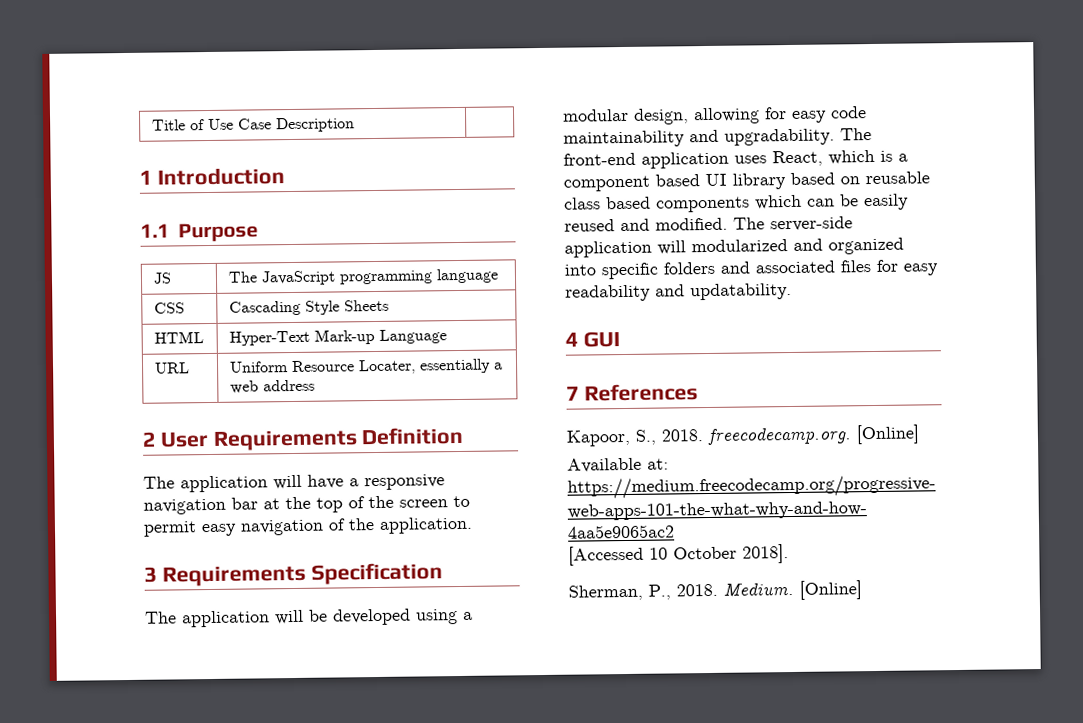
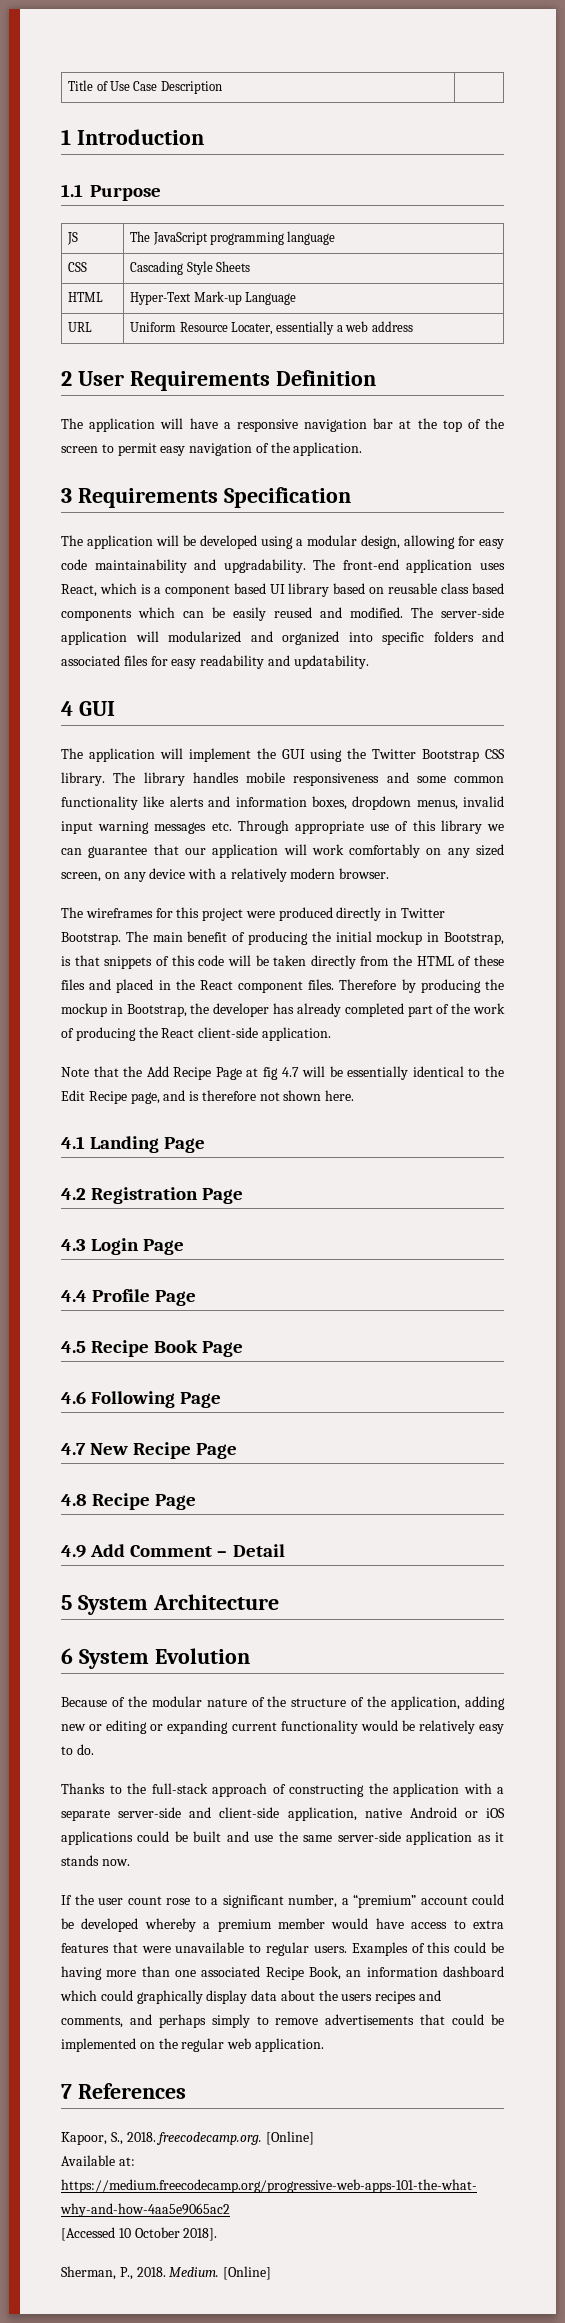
(620, 339) none -> [61,748,505,762] [61,772,504,786] [61,796,504,810] [61,820,504,834] [61,844,505,858] [61,868,390,882] [61,907,446,921] [61,931,505,945] [61,955,505,969] [61,979,504,993] [61,1003,505,1017] [61,1027,331,1041] [61,1066,504,1080] [61,1090,355,1104] [61,1136,206,1153] [61,1187,244,1204] [61,1238,185,1255] [61,1289,197,1306] [61,1340,244,1357] [61,1391,222,1408] [61,1442,238,1459] [61,1493,197,1510] [61,1544,285,1558] [61,1594,279,1615] [61,1648,250,1669] [61,1696,505,1710] [61,1720,505,1734] [61,1744,94,1755] [61,1783,504,1797] [61,1807,505,1821] [61,1831,504,1845] [61,1855,130,1866] [61,1894,504,1908] [61,1918,504,1932] [61,1942,504,1956] [61,1966,504,1980] [60,1990,442,2004] [61,2014,505,2028] [61,2038,324,2052] // The application will implement the GUI using the Twitter Bootstrap CSS library. The library handles mobile responsiveness and some common functionality like alerts and information boxes, dropdown menus, invalid input warning messages etc. Through appropriate use of this library we can guarantee that our application will work comfortably on any sized screen, on any device with a relatively modern browser. // The wireframes for this project were produced directly in Twitter Bootstrap. The main benefit of producing the initial mockup in Bootstrap, is that snippets of this code will be taken directly from the HTML of these files and placed in the React component files. Therefore by producing the mockup in Bootstrap, the developer has already completed part of the work of producing the React client-side application. // Note that the Add Recipe Page at fig 4.7 will be essentially identical to the Edit Recipe page, and is therefore not shown here. // 4.1 Landing Page // 4.2 Registration Page // 4.3 Login Page // 4.4 Profile Page // 4.5 Recipe Book Page // 4.6 Following Page // 4.7 New Recipe Page // 4.8 Recipe Page // 4.9 Add Comment – Detail // 5 System Architecture // 6 System Evolution // Because of the modular nature of the structure of the application, adding new or editing or expanding current functionality would be relatively easy to do. // Thanks to the full-stack approach of constructing the application with a separate server-side and client-side application, native Android or iOS applications could be built and use the same server-side application as it stands now. // If the user count rose to a significant number, a “premium” account could be developed whereby a premium member would have access to extra features that were unavailable to regular users. Examples of this could be having more than one associated Recipe Book, an information dashboard which could graphically display data about the users recipes and comments, and perhaps simply to remove advertisements that could be implemented on the regular web application.

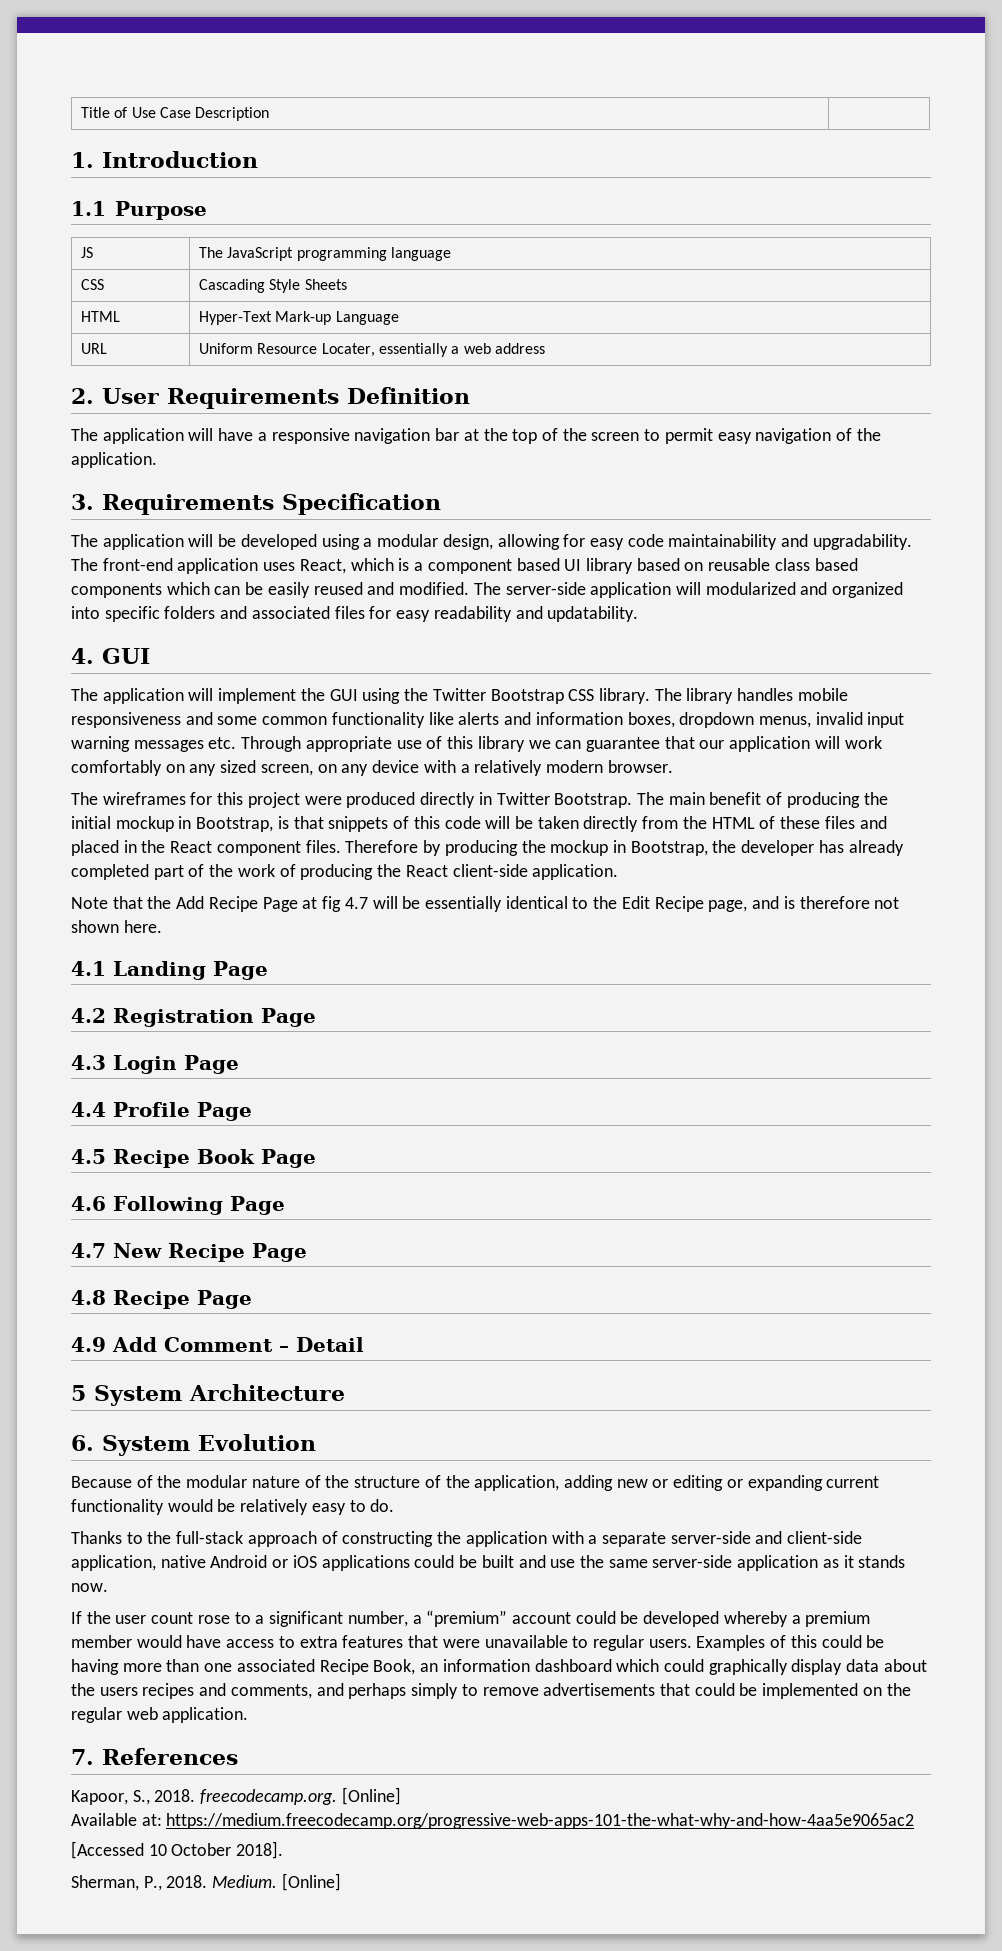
[61,129,71,145] 1 -> [71,152,94,168] 1.
[61,371,72,386] 2 -> [71,388,94,404] 2.
[61,488,72,503] 3 -> [71,494,94,510] 3.
[61,701,73,716] 4 -> [71,648,94,664] 4.
[61,1648,73,1664] 6 -> [71,1435,94,1451] 6.
[61,2084,72,2099] 7 -> [71,1749,94,1765] 7.

